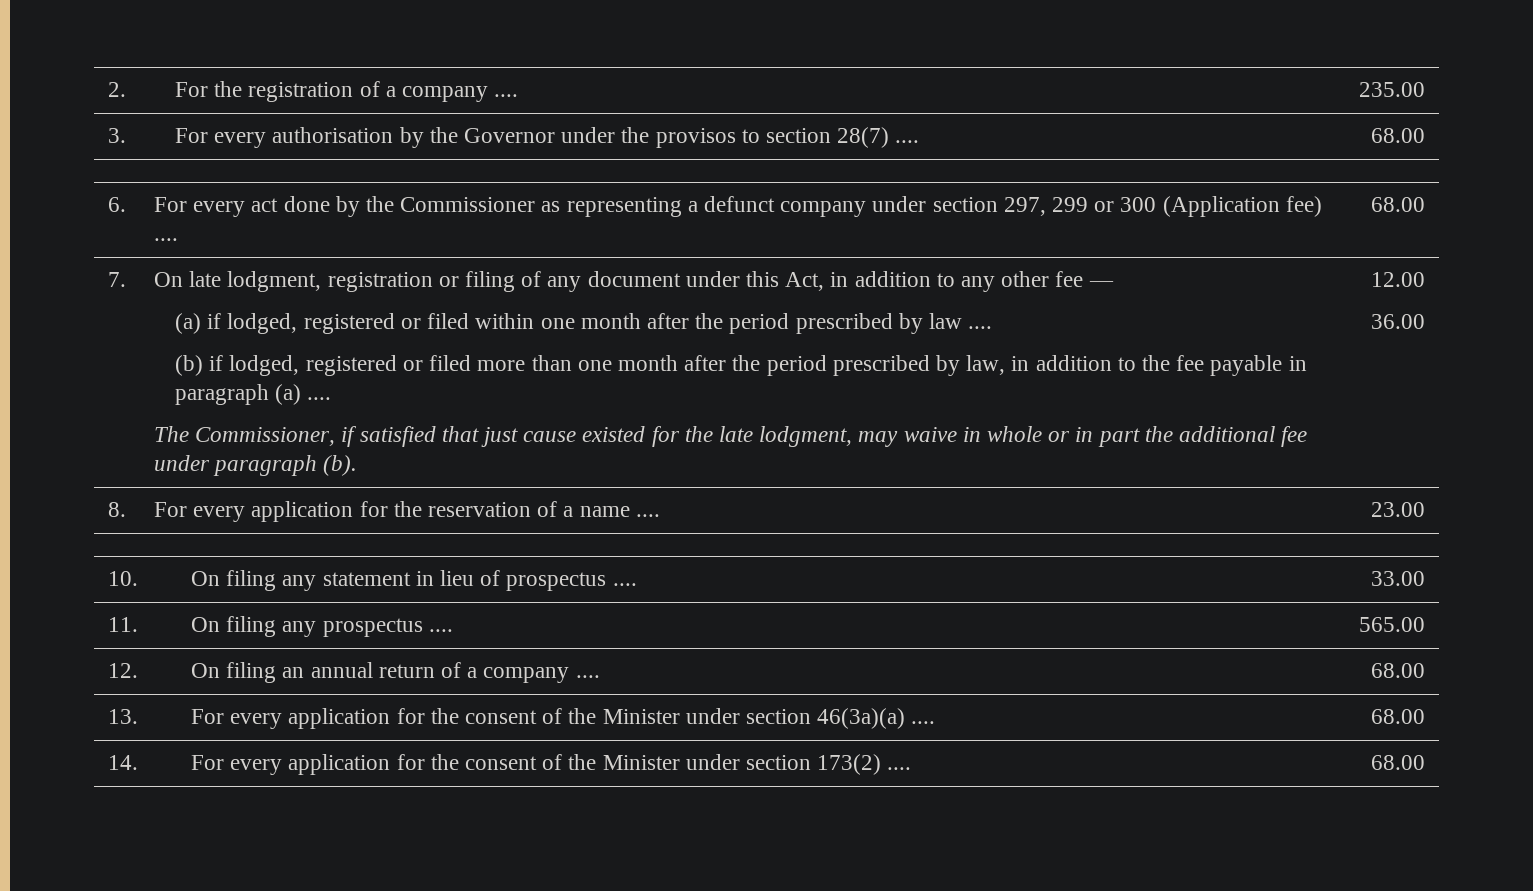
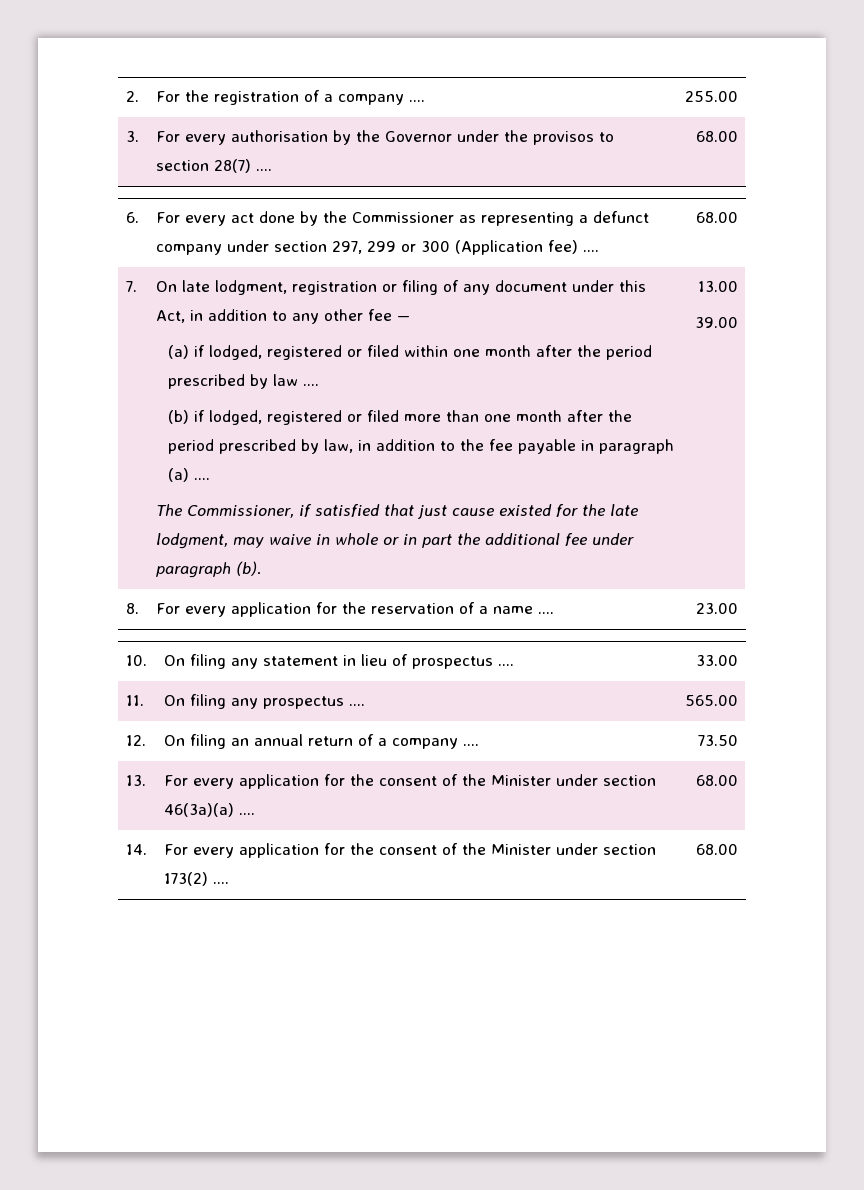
[1359,82,1426,97] 235.00 -> [684,91,738,102] 255.00
[1371,272,1426,287] [1371,314,1426,329] 12.00 // 36.00 -> [697,281,738,292] [694,317,738,328] 13.00 // 39.00
[1371,663,1426,678] 68.00 -> [697,735,738,746] 73.50

